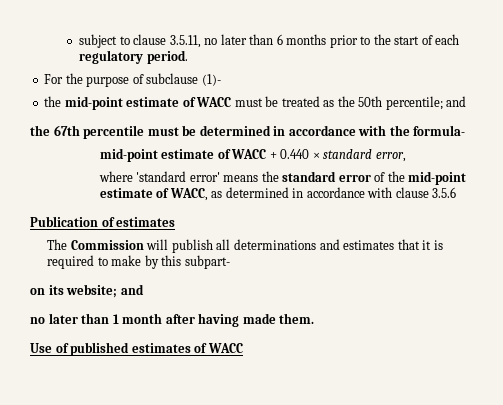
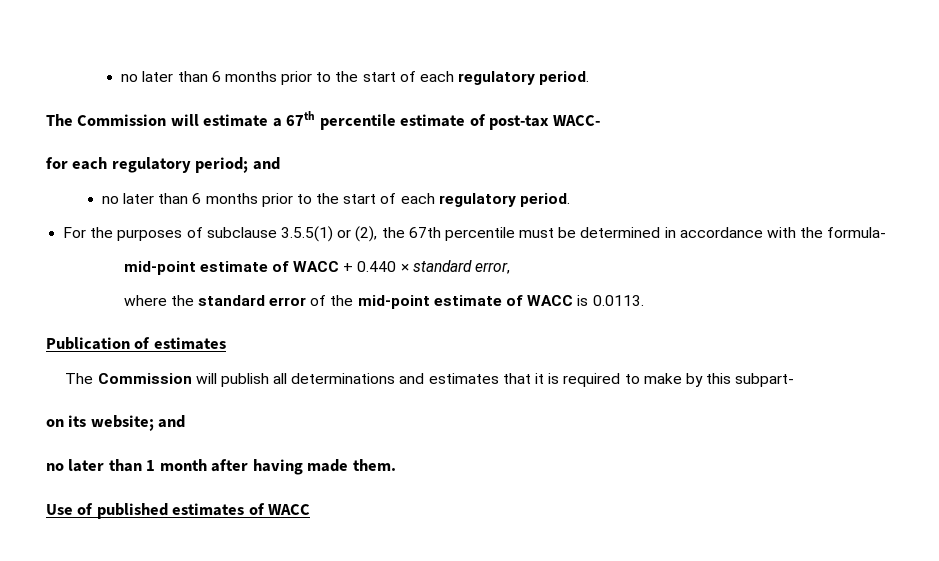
[79,34,201,48] subject to clause 3.5.11, -> [121,71,590,85] [46,111,600,130] [46,157,280,173] no later than 6 months prior to the start of each regulatory period. // The Commission will estimate a 67th percentile estimate of post-tax WACC- // for each regulatory period; and //
[86,76,130,87] purpose -> [117,229,183,241] purposes
[201,74,221,86] [44,96,467,110] (1)- // the mid-point estimate of WACC must be treated as the 50th percentile; and // -> [280,226,378,242] 3.5.5(1) or (2),
[136,171,259,182] 'standard error' means -> (167, 300) none
[169,187,457,201] WACC, as determined in accordance with clause 3.5.6 -> [527,295,644,306] WACC is 0.0113.

